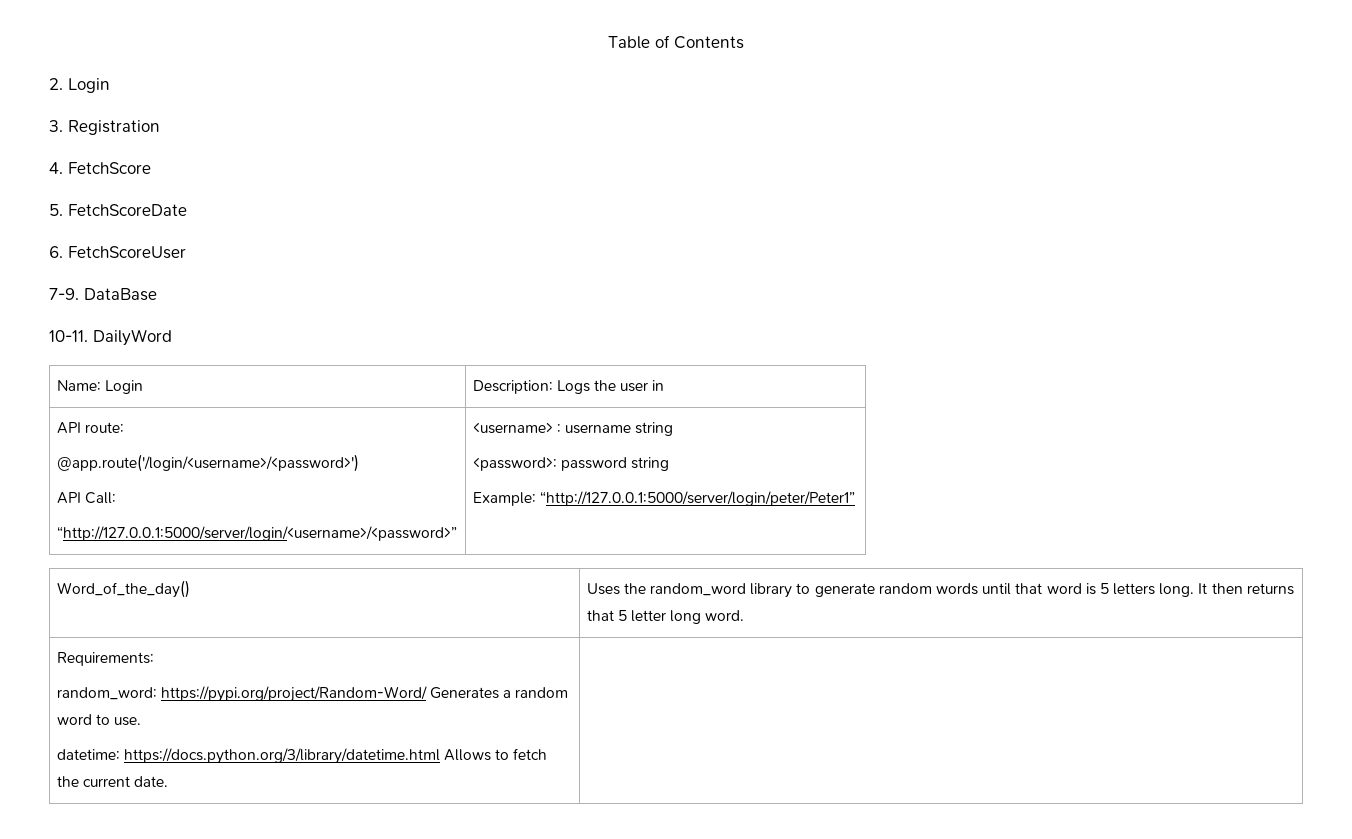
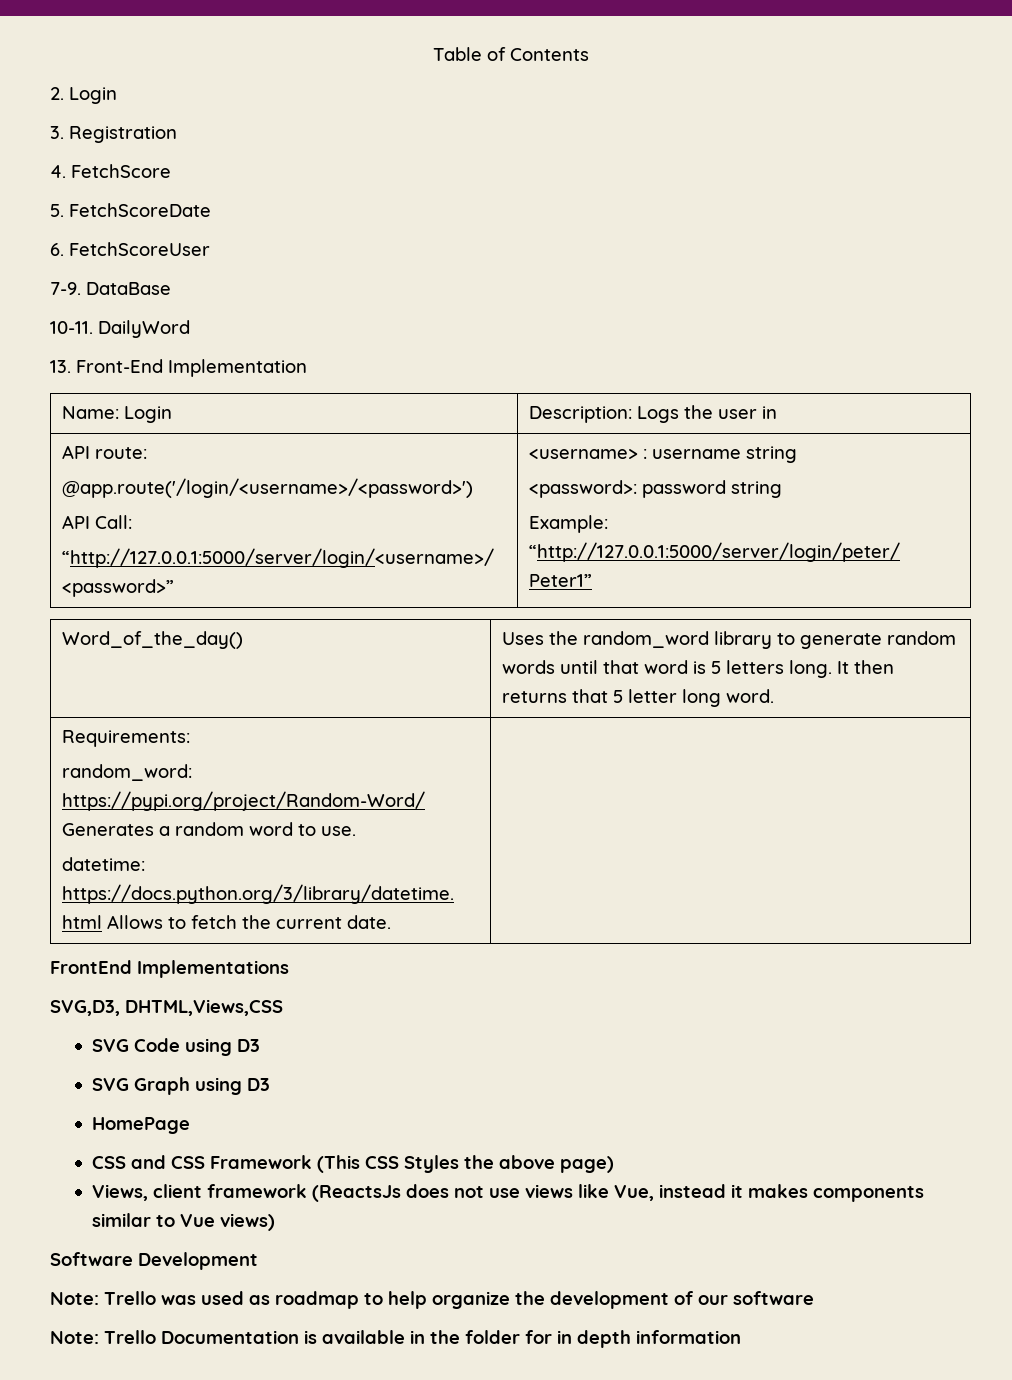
(172, 337) none -> [50,359,307,377] // 13. Front-End Implementation
(169, 781) none -> [50,960,289,978] [50,999,283,1016] [92,1038,261,1056] [92,1077,271,1095] [92,1117,191,1134] [92,1155,615,1173] [92,1184,925,1202] [92,1213,276,1231] [50,1252,258,1270] [50,1291,814,1309] [50,1330,741,1348] // FrontEnd Implementations // SVG,D3, DHTML,Views,CSS // SVG Code using D3 // SVG Graph using D3 // HomePage // CSS and CSS Framework (This CSS Styles the above page) // Views, client framework (ReactsJs does not use views like Vue, instead it makes components similar to Vue views) // Software Development // Note: Trello was used as roadmap to help organize the development of our software // Note: Trello Documentation is available in the folder for in depth information

